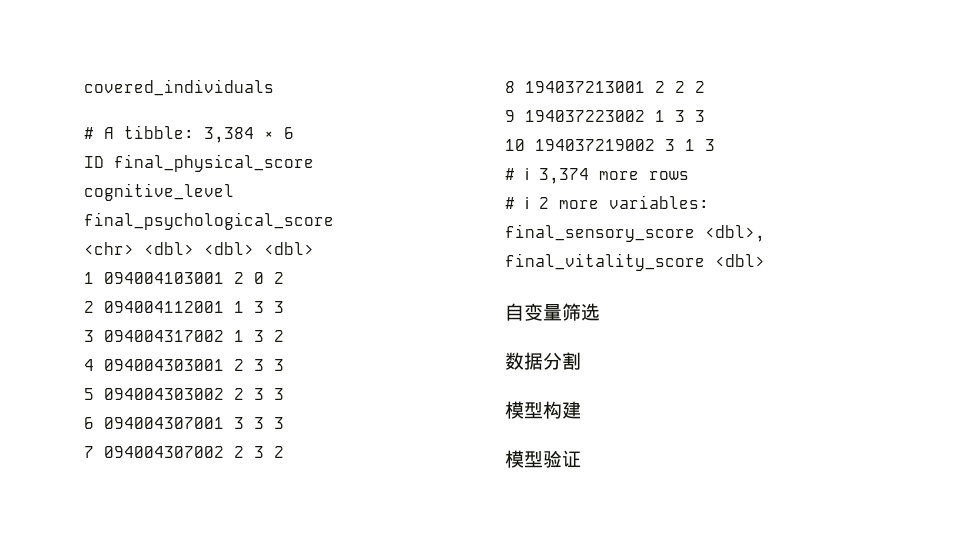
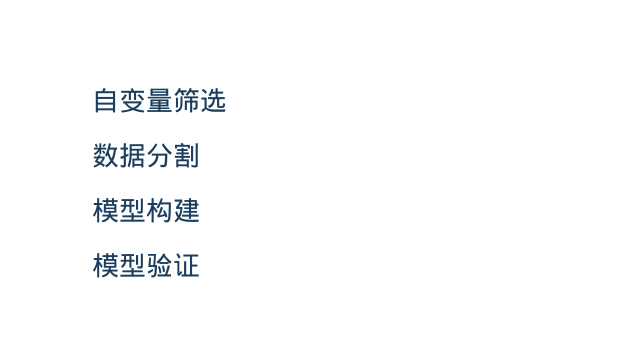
[84,79,274,96] [84,125,294,143] [84,154,314,172] [84,183,234,201] [84,212,334,230] [84,242,314,255] [84,272,284,284] [84,301,284,313] [84,330,284,342] [84,359,284,371] [84,388,284,400] [84,417,284,429] [84,446,284,458] [505,81,705,93] [505,110,705,122] [505,139,715,151] [505,168,689,184] [505,195,709,209] [505,224,765,242] [505,253,765,271] covered_individuals // # A tibble: 3,384 × 6 // ID final_physical_score cognitive_level final_psychological_score // <chr> <dbl> <dbl> <dbl> // 1 094004103001 2 0 2 // 2 094004112001 1 3 3 // 3 094004317002 1 3 2 // 4 094004303001 2 3 3 // 5 094004303002 2 3 3 // 6 094004307001 3 3 3 // 7 094004307002 2 3 2 // 8 194037213001 2 2 2 // 9 194037223002 1 3 3 // 10 194037219002 3 1 3 // # ℹ 3,374 more rows // # ℹ 2 more variables: final_sensory_score <dbl>, final_vitality_score <dbl> // -> (92, 100) none

